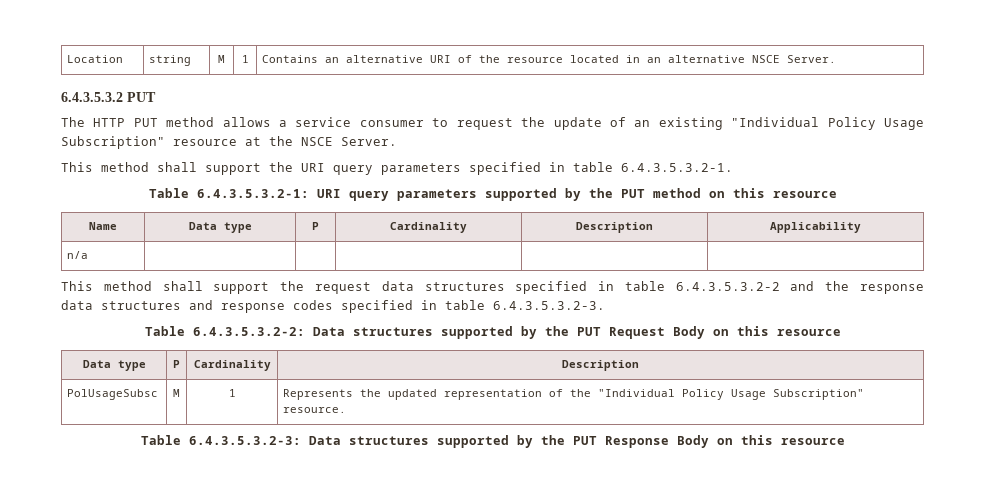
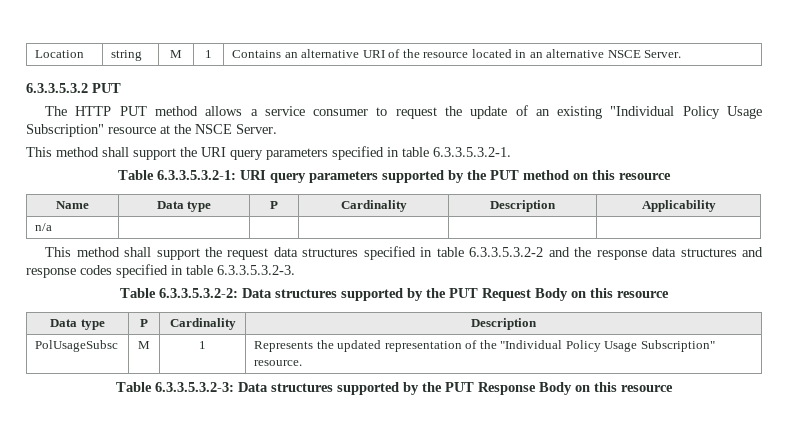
[61,92,123,102] 6.4.3.5.3.2 -> [26,83,88,93] 6.3.3.5.3.2
[621,163,733,172] [148,188,309,198] 6.4.3.5.3.2-1. // Table 6.4.3.5.3.2-1: -> [433,147,511,157] [118,170,236,180] 6.3.3.5.3.2-1. // Table 6.3.3.5.3.2-1:
[675,282,780,291] 6.4.3.5.3.2-2 -> [469,247,544,257] 6.3.3.5.3.2-2
[493,301,605,310] [144,326,305,336] 6.4.3.5.3.2-3. // Table 6.4.3.5.3.2-2: -> [217,265,295,275] [120,288,238,298] 6.3.3.5.3.2-3. // Table 6.3.3.5.3.2-2:
[188,436,301,445] 6.4.3.5.3.2-3: -> [155,382,234,392] 6.3.3.5.3.2-3:

